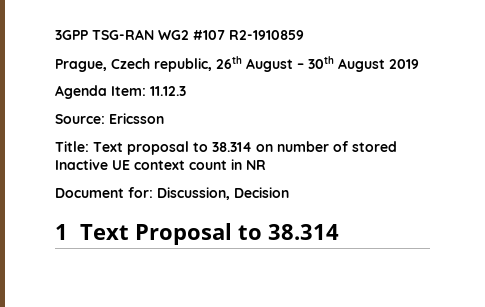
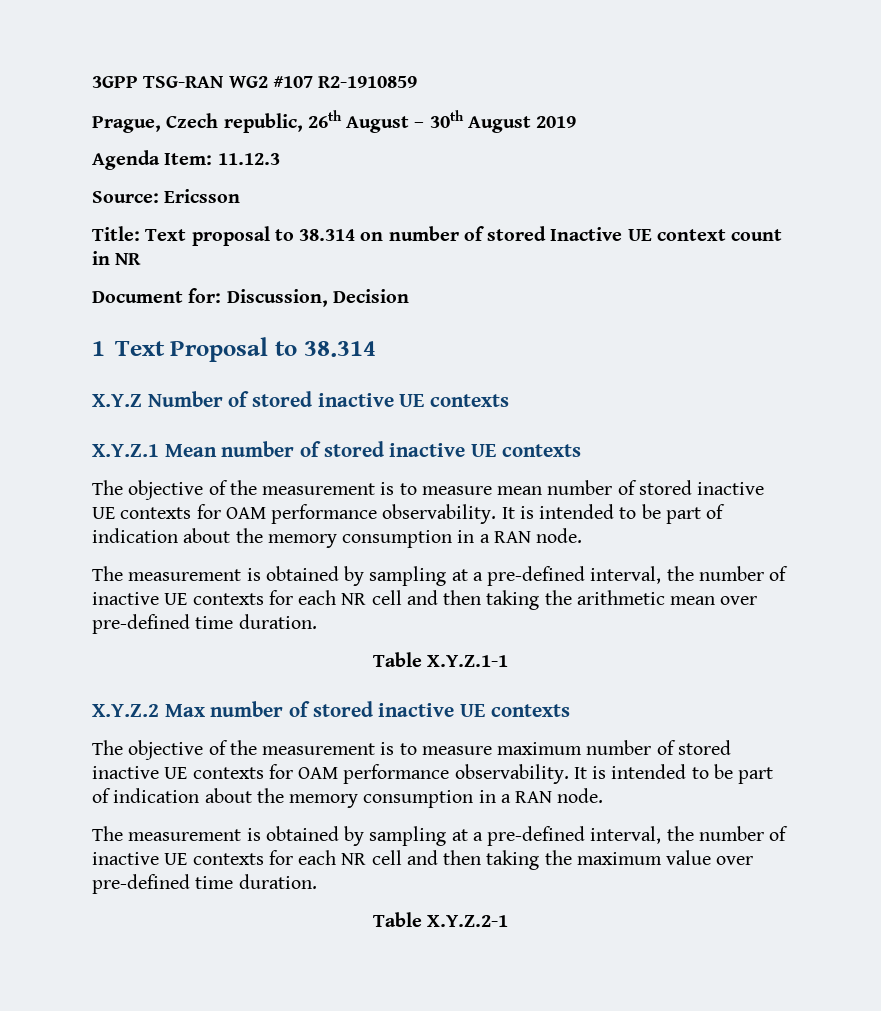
(340, 232) none -> [92,391,510,407] [92,441,581,457] [92,480,765,500] [92,504,726,524] [92,528,583,548] [92,566,789,586] [92,590,758,610] [92,614,317,634] [372,652,509,667] [92,701,570,717] [92,740,731,760] [92,764,774,784] [92,788,604,808] [92,826,789,846] [92,850,754,870] [92,874,317,894] [372,912,509,927] // X.Y.Z Number of stored inactive UE contexts // X.Y.Z.1 Mean number of stored inactive UE contexts // The objective of the measurement is to measure mean number of stored inactive UE contexts for OAM performance observability. It is intended to be part of indication about the memory consumption in a RAN node. // The measurement is obtained by sampling at a pre-defined interval, the number of inactive UE contexts for each NR cell and then taking the arithmetic mean over pre-defined time duration. // Table X.Y.Z.1-1 // X.Y.Z.2 Max number of stored inactive UE contexts // The objective of the measurement is to measure maximum number of stored inactive UE contexts for OAM performance observability. It is intended to be part of indication about the memory consumption in a RAN node. // The measurement is obtained by sampling at a pre-defined interval, the number of inactive UE contexts for each NR cell and then taking the maximum value over pre-defined time duration. // Table X.Y.Z.2-1

